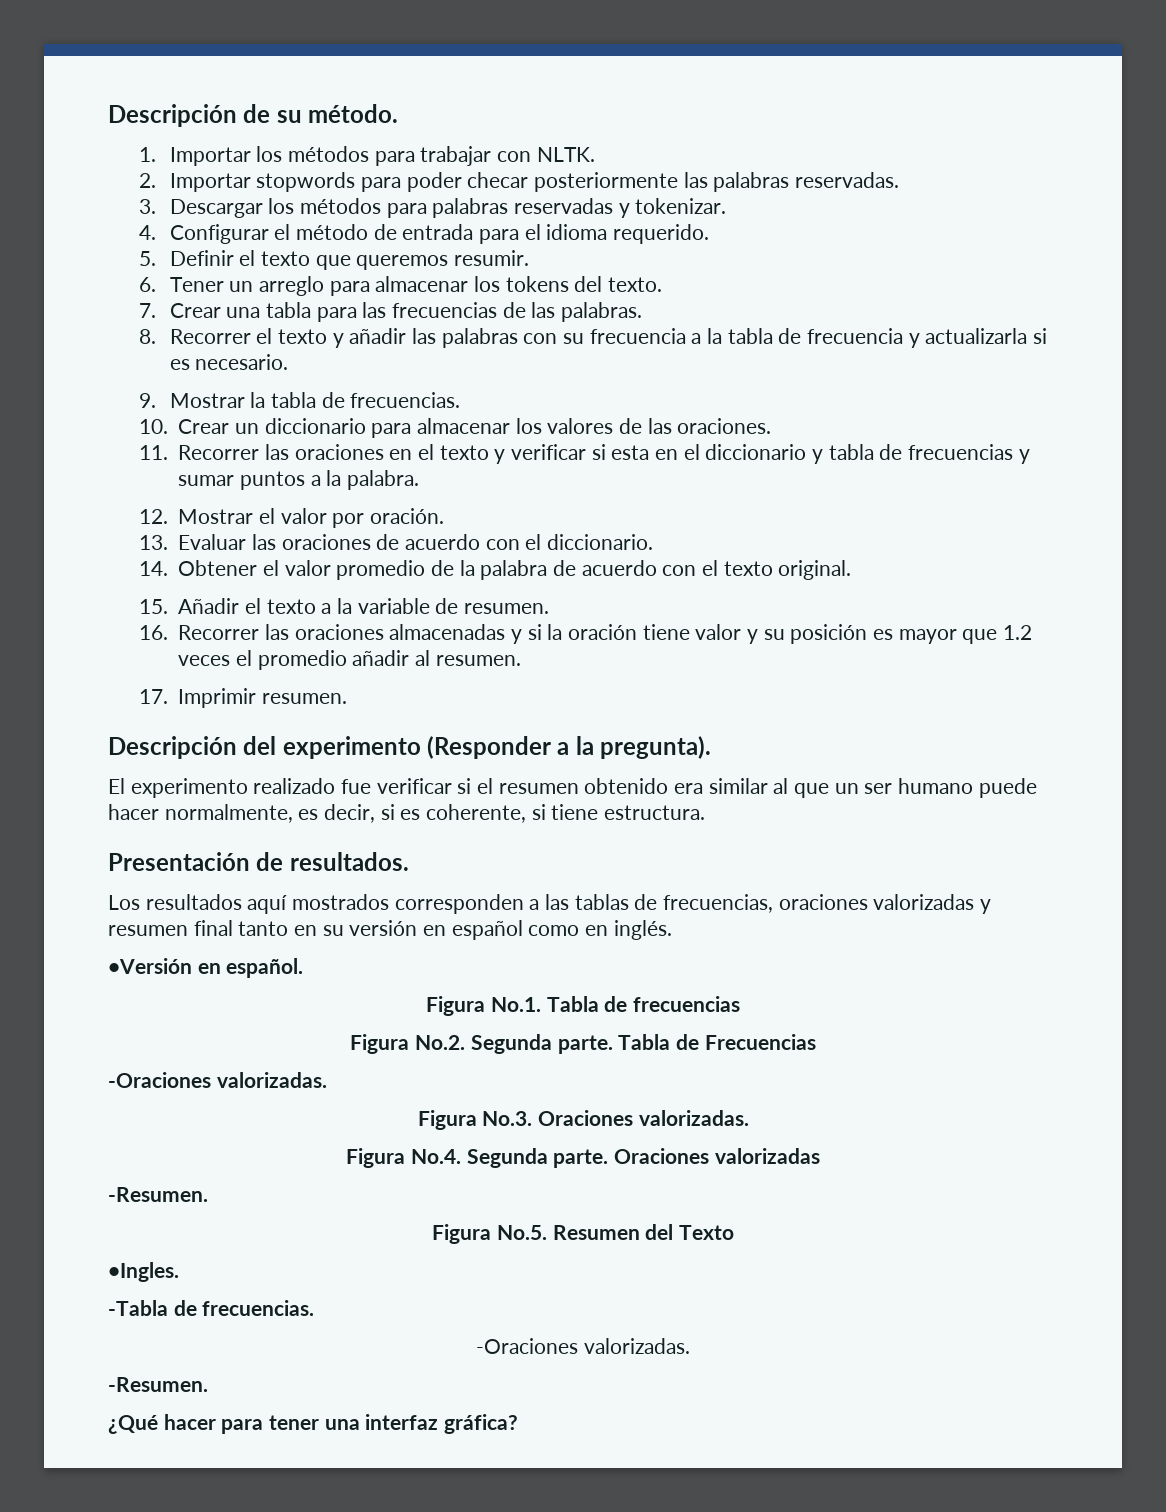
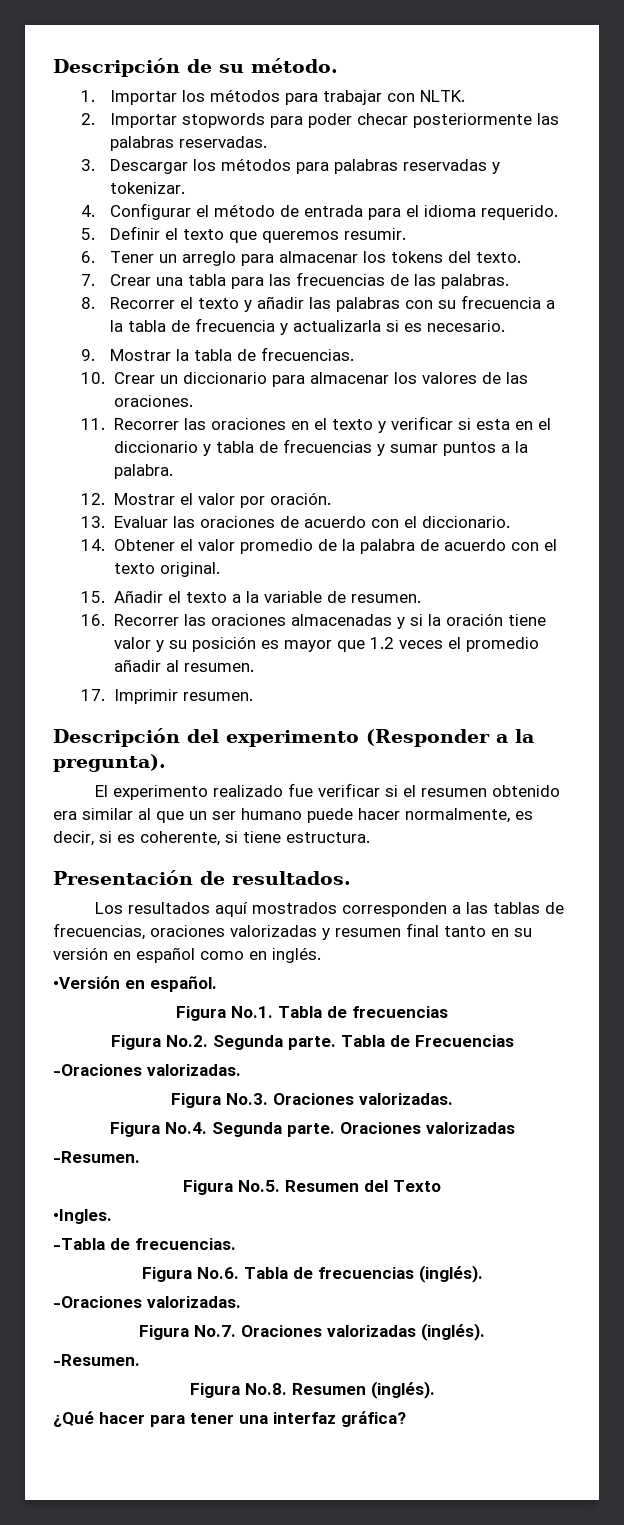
[476,1338,690,1354] [108,1377,208,1392] -Oraciones valorizadas. // -Resumen. -> [141,1265,483,1283] [53,1296,241,1308] [139,1323,485,1341] [53,1354,140,1366] [189,1381,435,1399] Figura No.6. Tabla de frecuencias (inglés). // -Oraciones valorizadas. // Figura No.7. Oraciones valorizadas (inglés). // -Resumen. // Figura No.8. Resumen (inglés).

